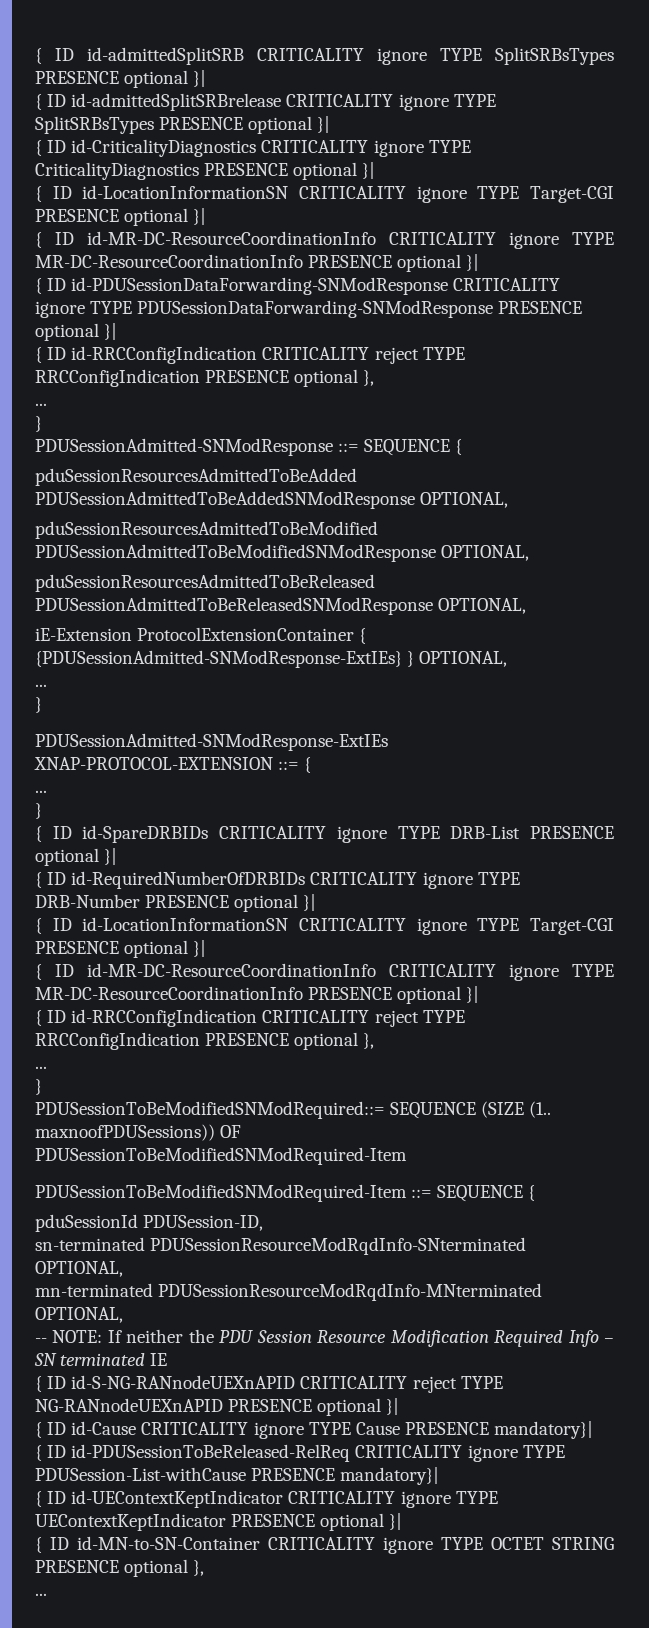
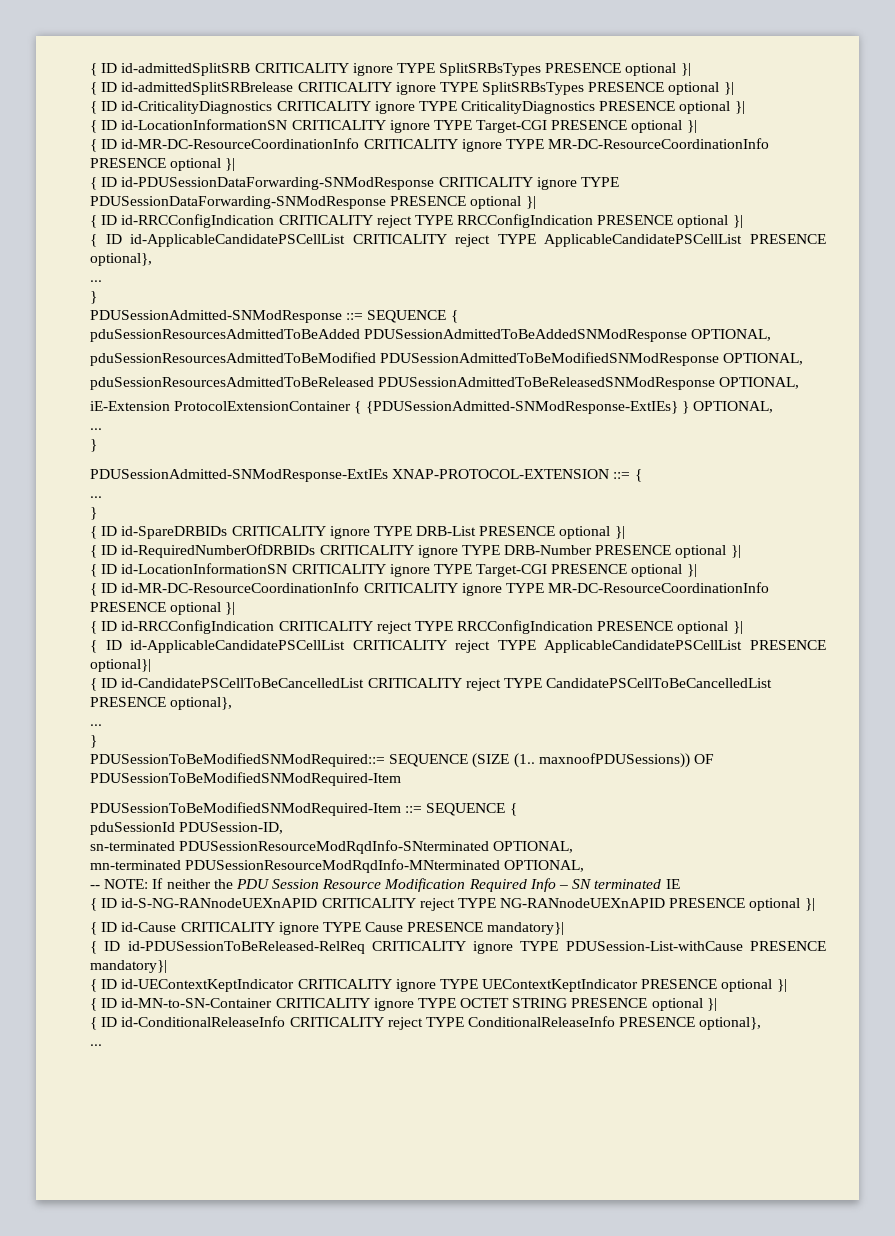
[363,370,375,386] }, -> [732,215,743,228] [90,234,826,247] [90,253,152,266] }| // { ID id-ApplicableCandidatePSCellList CRITICALITY reject TYPE ApplicableCandidatePSCellList PRESENCE optional},
[363,1033,375,1049] }, -> [732,621,743,634] [90,640,826,653] [90,659,151,672] [90,678,773,691] [90,697,233,710] }| // { ID id-ApplicableCandidatePSCellList CRITICALITY reject TYPE ApplicableCandidatePSCellList PRESENCE optional}| // { ID id-CandidatePSCellToBeCancelledList CRITICALITY reject TYPE CandidatePSCellToBeCancelledList PRESENCE optional},
[193,1560,205,1576] }, -> [706,998,717,1011] [90,1016,762,1030] }| // { ID id-ConditionalReleaseInfo CRITICALITY reject TYPE ConditionalReleaseInfo PRESENCE optional},

